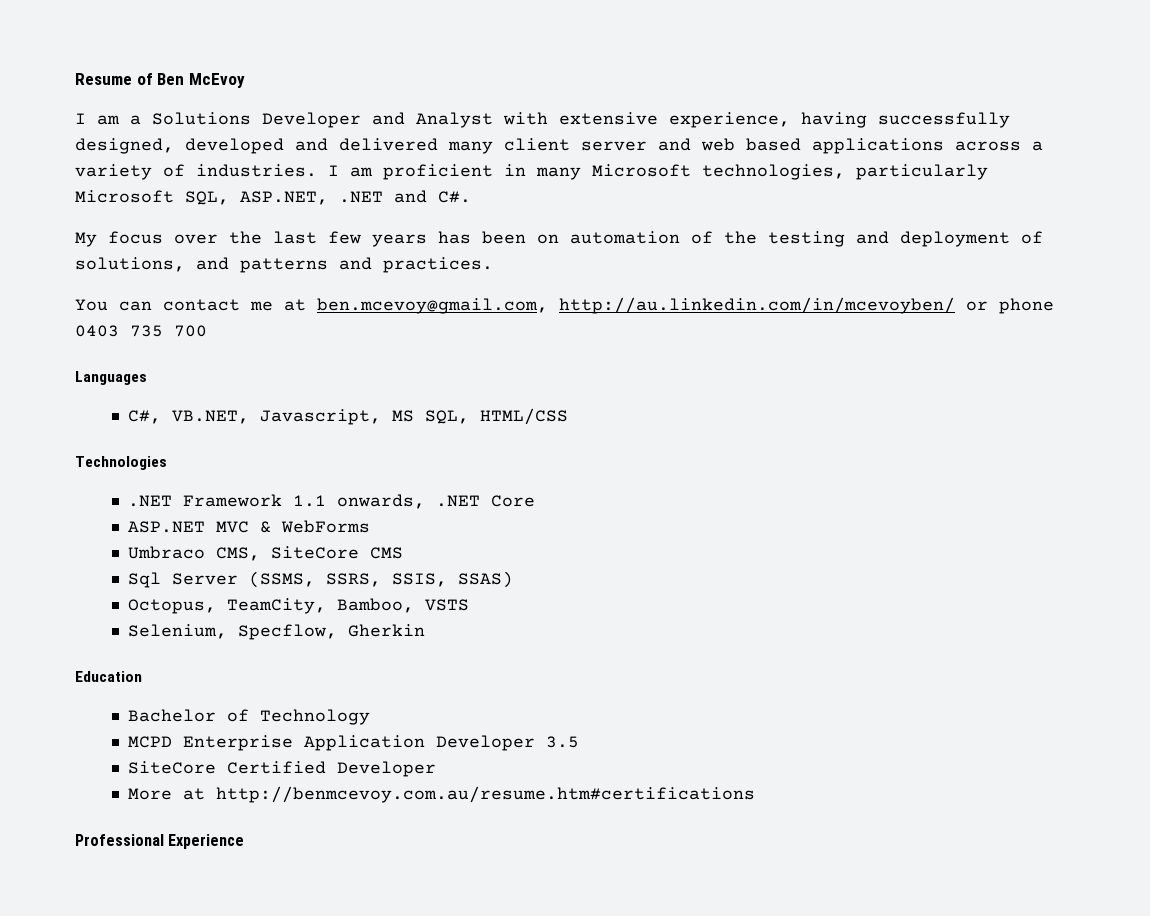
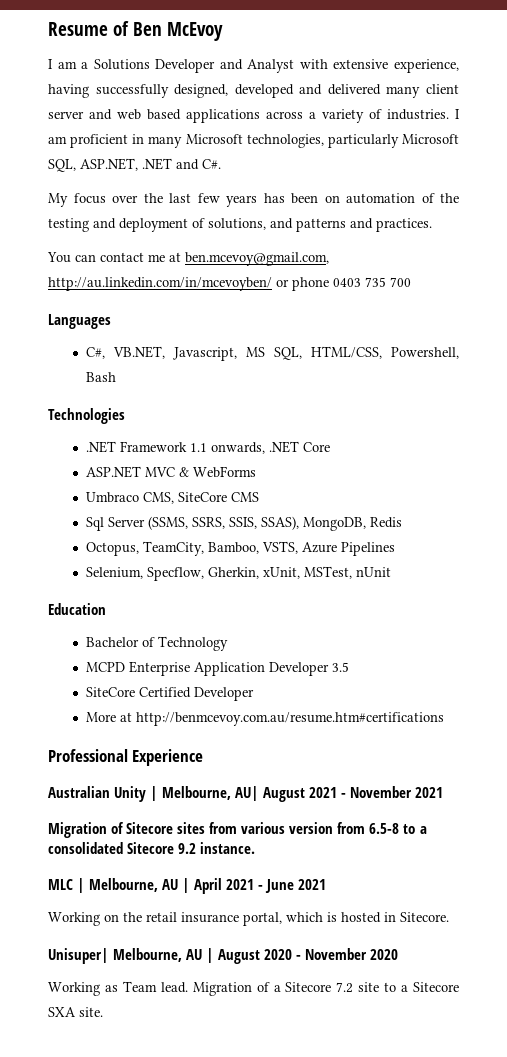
[480,408,569,425] HTML/CSS -> [310,346,459,359] [85,372,116,382] HTML/CSS, Powershell, Bash
[458,571,514,588] SSAS) -> [260,516,402,531] SSAS), MongoDB, Redis
[425,599,470,611] VSTS -> [261,541,395,556] VSTS, Azure Pipelines
[348,624,426,637] Gherkin -> [207,566,391,579] Gherkin, xUnit, MSTest, nUnit
(245, 841) none -> [48,786,444,802] [48,822,427,838] [48,842,256,854] [48,878,327,894] [48,912,449,926] [48,948,399,964] [48,981,460,996] [48,1007,103,1017] // Australian Unity | Melbourne, AU| August 2021 - November 2021 // Migration of Sitecore sites from various version from 6.5-8 to a consolidated Sitecore 9.2 instance. // MLC | Melbourne, AU | April 2021 - June 2021 // Working on the retail insurance portal, which is hosted in Sitecore. // Unisuper| Melbourne, AU | August 2020 - November 2020 // Working as Team lead. Migration of a Sitecore 7.2 site to a Sitecore SXA site.

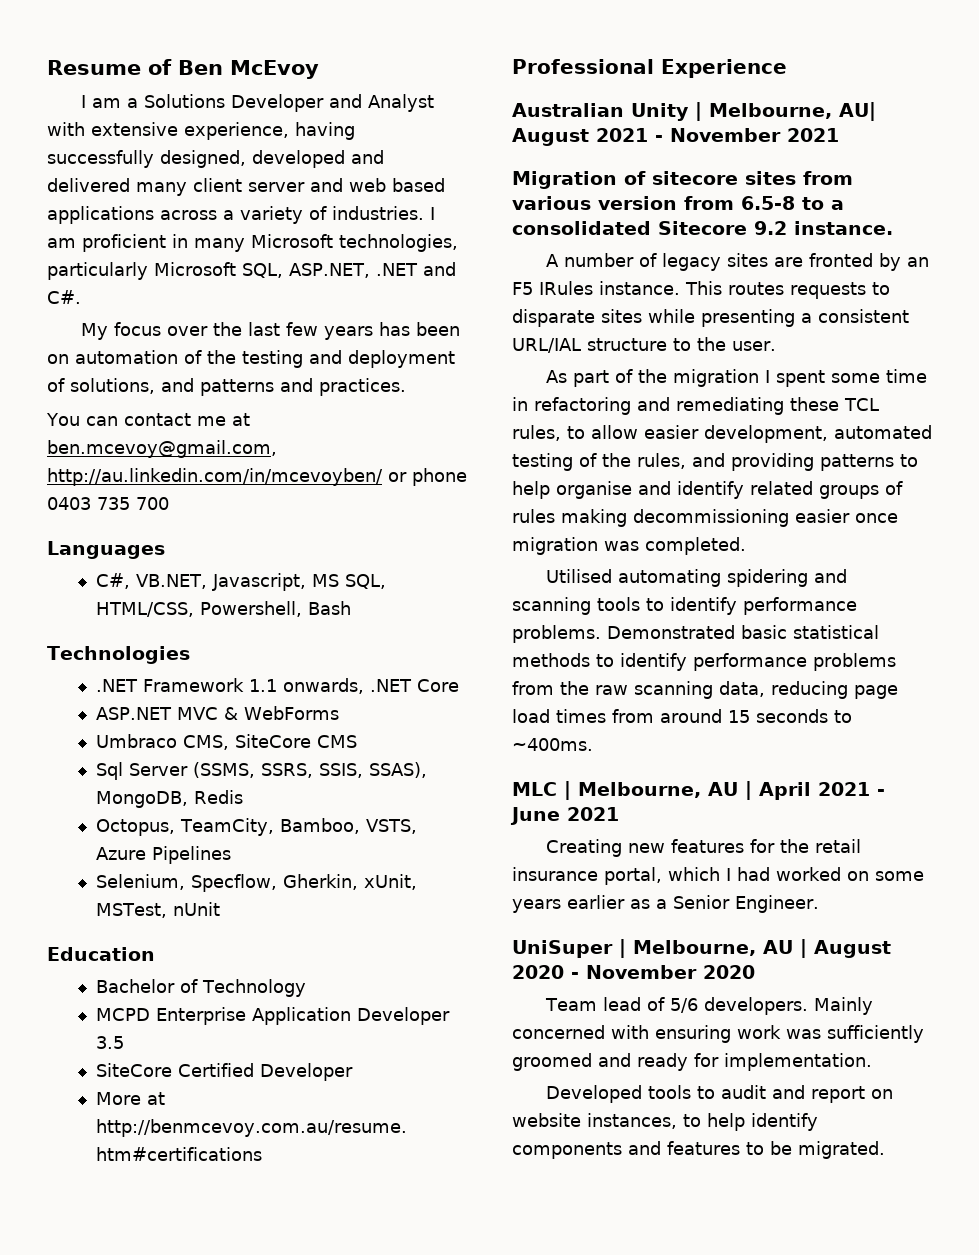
[126,822,174,834] Sitecore -> [652,171,738,185] sitecore
(256, 848) none -> [546,253,930,271] [512,281,890,299] [512,309,909,327] [512,337,776,353] [546,369,928,387] [512,397,879,415] [512,425,932,443] [512,453,918,471] [512,481,903,499] [512,509,898,527] [512,537,746,555] [546,569,848,587] [512,597,857,615] [512,625,879,643] [512,653,896,671] [512,681,898,699] [512,709,852,723] [512,738,593,751] // A number of legacy sites are fronted by an F5 IRules instance. This routes requests to disparate sites while presenting a consistent URL/IAL structure to the user. // As part of the migration I spent some time in refactoring and remediating these TCL rules, to allow easier development, automated testing of the rules, and providing patterns to help organise and identify related groups of rules making decommissioning easier once migration was completed. // Utilised automating spidering and scanning tools to identify performance problems. Demonstrated basic statistical methods to identify performance problems from the raw scanning data, reducing page load times from around 15 seconds to ~400ms.
[48,912,119,926] Working on -> [546,839,776,857] Creating new features for
[327,912,449,923] [48,948,109,964] is hosted in Sitecore. // Unisuper| -> [726,867,924,881] [512,895,819,913] [512,939,626,958] I had worked on some years earlier as a Senior Engineer. // UniSuper |
[48,981,460,996] [48,1007,103,1017] Working as Team lead. Migration of a Sitecore 7.2 site to a Sitecore SXA site. -> [545,997,874,1015] [512,1025,924,1043] [512,1053,872,1071] [546,1085,894,1103] [512,1113,818,1131] [512,1141,885,1159] Team lead of 5/6 developers. Mainly concerned with ensuring work was sufficiently groomed and ready for implementation. // Developed tools to audit and report on website instances, to help identify components and features to be migrated.

